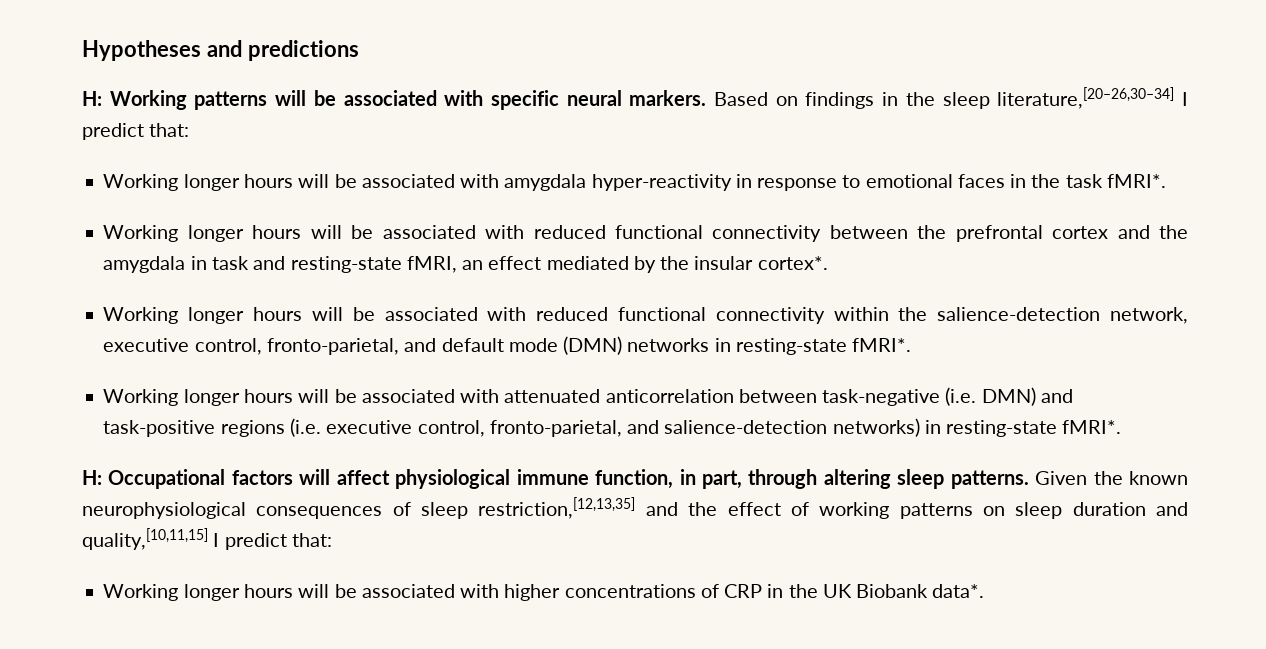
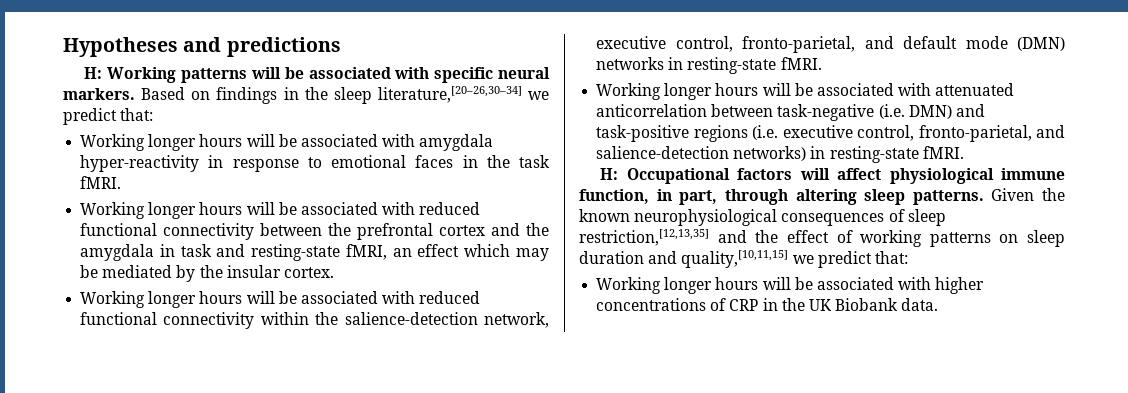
[1182,92,1189,106] I -> [528,91,549,100] we
[1106,174,1166,188] fMRI*. -> [80,176,122,189] fMRI.
(542, 263) none -> [464,244,549,261] [80,265,99,278] which may be
[757,256,828,270] cortex*. -> [283,267,334,278] cortex.
[852,338,912,352] fMRI*. -> [780,57,822,70] fMRI.
[1062,420,1122,434] fMRI*. -> [922,146,964,159] fMRI.
[213,533,220,547] I -> [792,255,814,264] we
[932,584,985,598] data*. -> [901,298,939,311] data.

